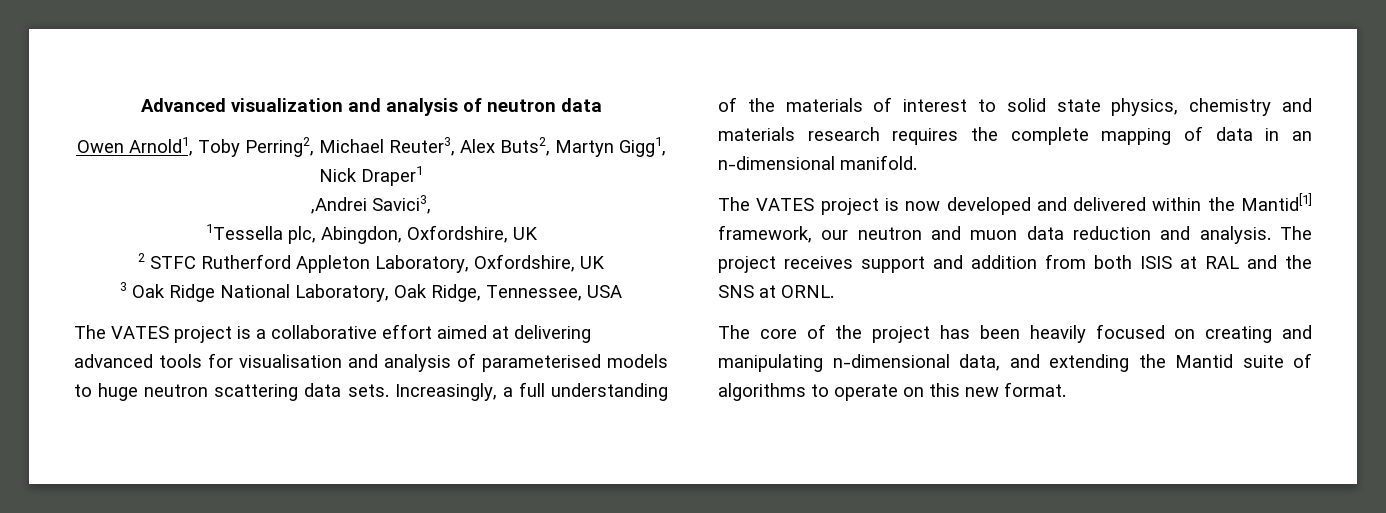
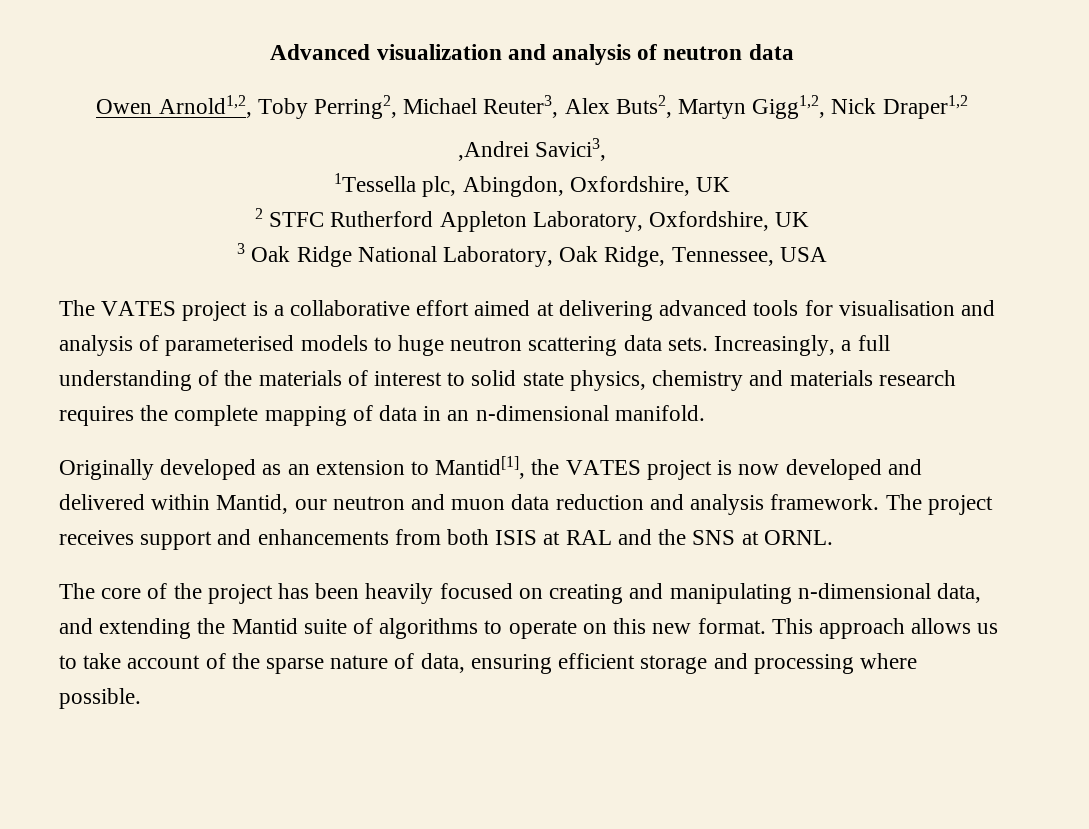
[128,137,193,156] Arnold1, -> [158,95,252,118] Arnold1,2,
[618,137,666,157] [319,166,423,186] Gigg1, Nick Draper1 -> [752,95,968,119] Gigg1,2, Nick Draper1,2
[718,197,750,211] The -> [59,456,560,480] Originally developed as an extension to Mantid[1], the
[1207,193,1312,211] [718,225,812,243] the Mantid[1] framework, -> [216,494,289,514] Mantid,
[1199,226,1271,244] analysis. -> [690,494,880,515] analysis framework.
[971,255,1037,269] addition -> [257,529,389,545] enhancements
(1066, 389) none -> [771,618,999,639] [59,653,917,674] [59,688,141,709] This approach allows us to take account of the sparse nature of data, ensuring efficient storage and processing where possible.

